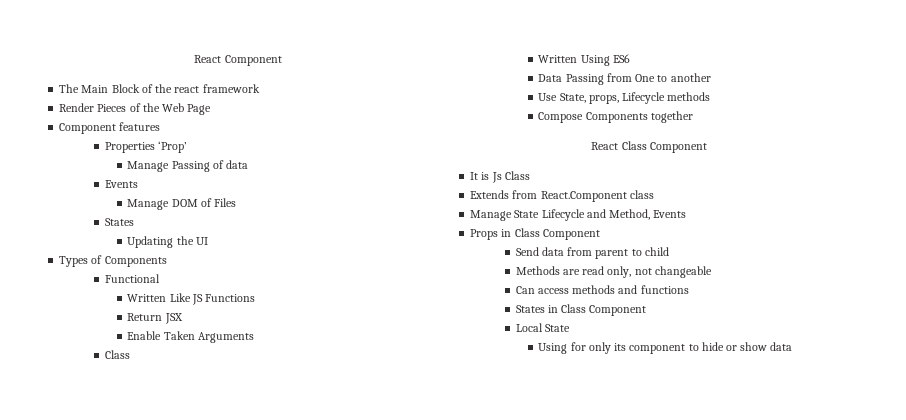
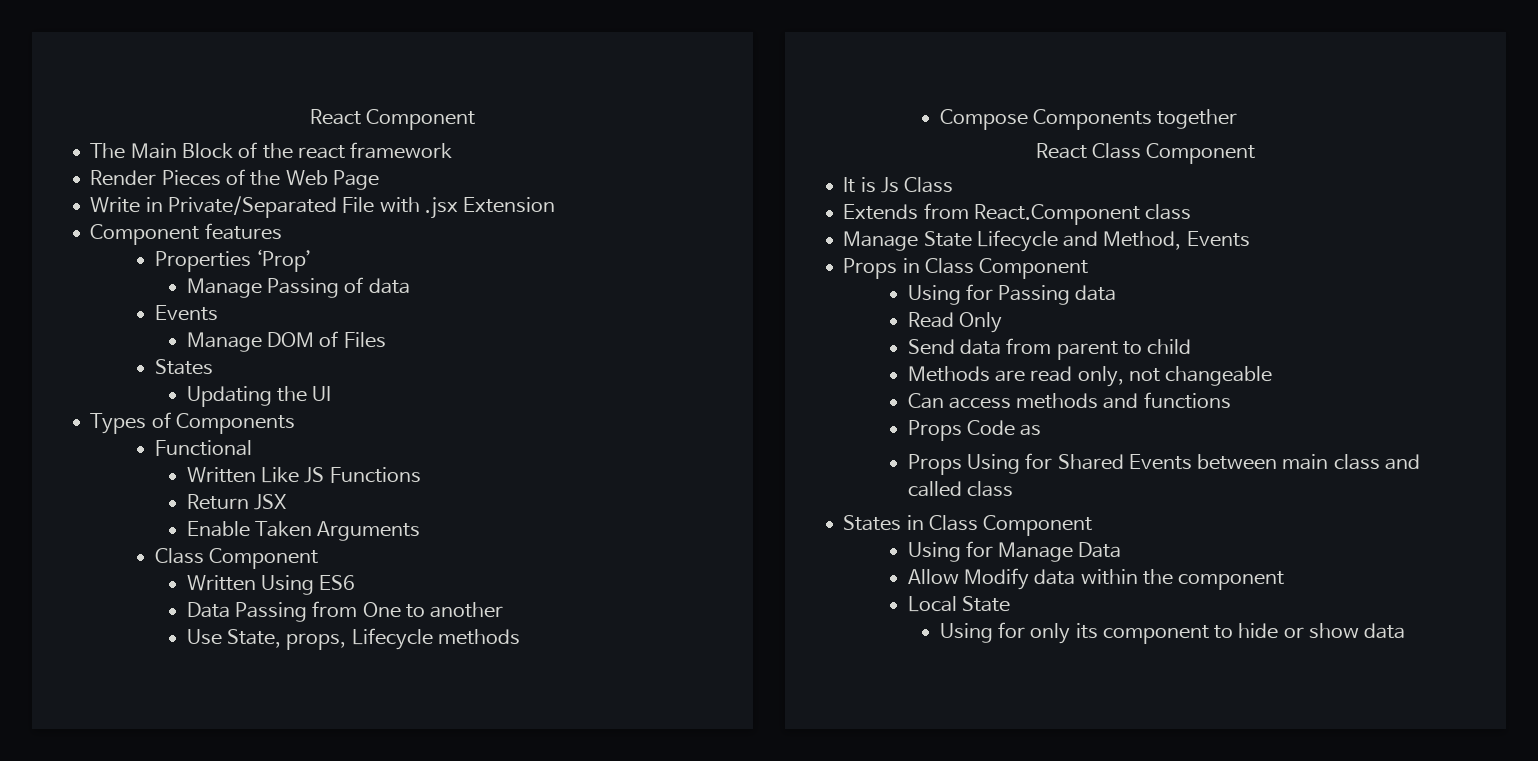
(212, 109) none -> [90,196,556,219] // Write in Private/Separated File with .jsx Extension
(130, 354) none -> [208,548,318,569] Component
(600, 234) none -> [907,284,1117,305] [907,312,1002,333] // Using for Passing data // Read Only
[515,304,647,316] States in Class Component -> [907,420,1042,441] [907,453,1420,475] [907,481,1013,497] [843,515,1093,536] [907,541,1122,562] [907,568,1285,590] Props Code as // Props Using for Shared Events between main class and called class // States in Class Component // Using for Manage Data // Allow Modify data within the component

